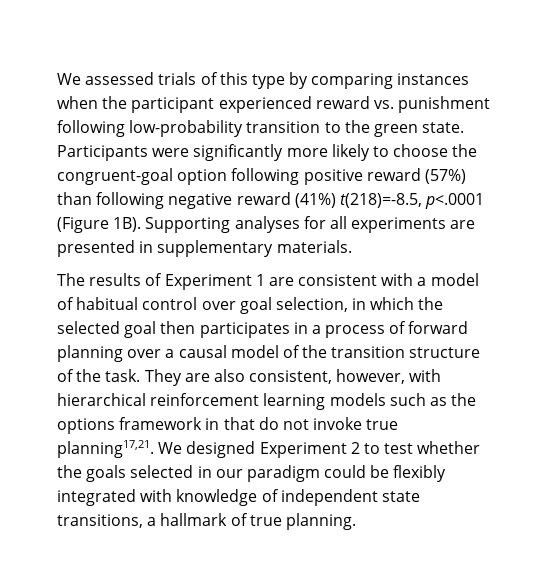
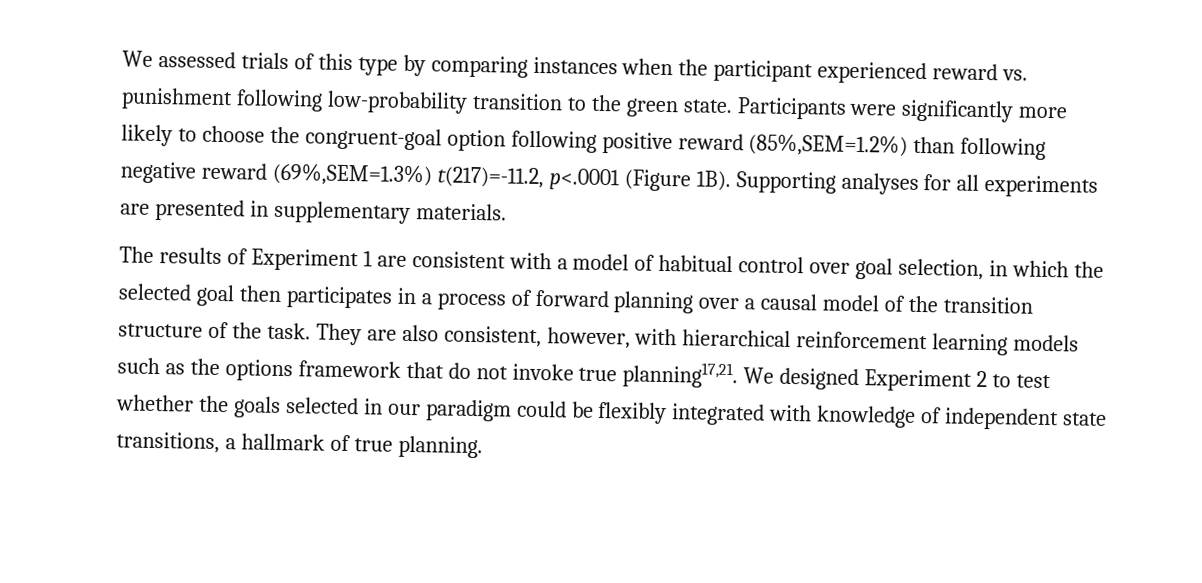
[424,169,466,184] (57%) -> [748,133,909,157] (85%,SEM=1.2%)
[294,193,422,208] (41%) t(218)=-8.5, -> [271,162,544,189] (69%,SEM=1.3%) t(217)=-11.2,
[205,418,220,430] in -> (401, 369) none

